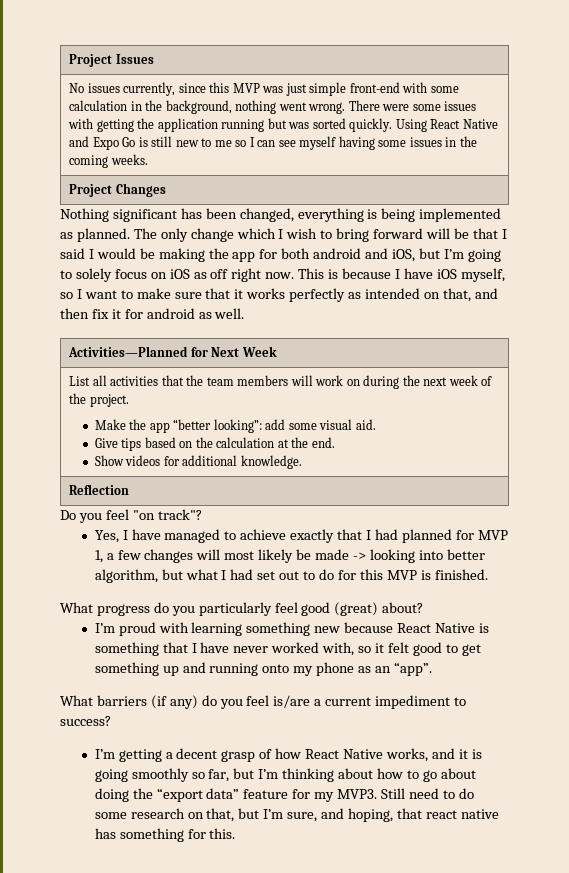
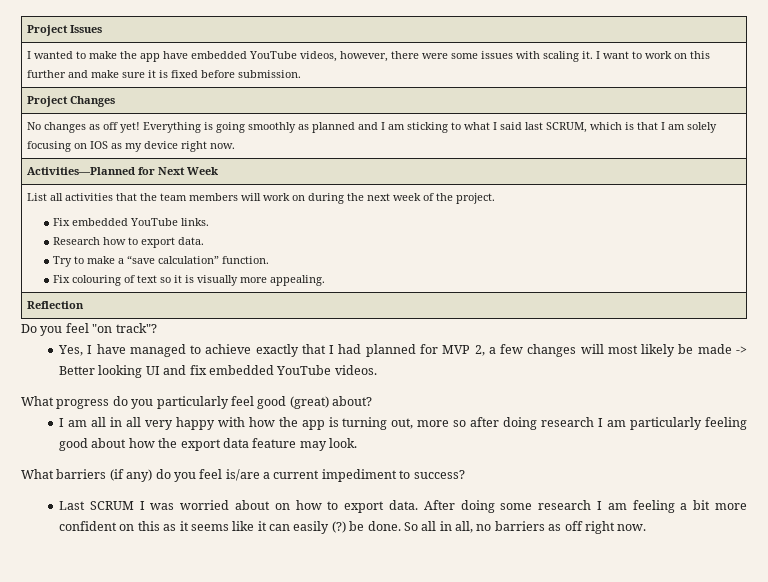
[69,82,459,96] [69,100,477,114] [68,118,498,132] [69,136,477,150] [69,154,148,168] [69,183,166,197] [60,208,502,222] [60,228,507,242] [60,248,501,262] [60,268,505,282] [60,288,498,302] [60,308,245,319] No issues currently, since this MVP was just simple front-end with some calculation in the background, nothing went wrong. There were some issues with getting the application running but was sorted quickly. Using React Native and Expo Go is still new to me so I can see myself having some issues in the coming weeks. // Project Changes // Nothing significant has been changed, everything is being implemented as planned. The only change which I wish to bring forward will be that I said I would be making the app for both android and iOS, but I’m going to solely focus on iOS as off right now. This is because I have iOS myself, so I want to make sure that it works perfectly as intended on that, and then fix it for android as well. -> [26,51,710,62] [26,70,301,78] [26,96,115,107] [26,122,717,133] [26,141,235,152] I wanted to make the app have embedded YouTube videos, however, there were some issues with scaling it. I want to work on this further and make sure it is fixed before submission. // Project Changes // No changes as off yet! Everything is going smoothly as planned and I am sticking to what I said last SCRUM, which is that I am solely focusing on IOS as my device right now.
[94,419,376,433] [94,437,335,451] [94,455,302,469] Make the app “better looking”: add some visual aid. // Give tips based on the calculation at the end. // Show videos for additional knowledge. -> [53,218,210,226] [53,237,205,248] [53,255,270,267] [53,275,326,286] Fix embedded YouTube links. // Research how to export data. // Try to make a “save calculation” function. // Fix colouring of text so it is visually more appealing.
[94,550,103,563] 1, -> [474,345,485,356] 2,
[369,549,485,563] [94,569,488,583] looking into better algorithm, but what I had set out to do for this MVP is finished. -> [59,365,377,378] Better looking UI and fix embedded YouTube videos.
[94,622,489,636] [94,642,481,656] [94,662,432,676] I’m proud with learning something new because React Native is something that I have never worked with, so it felt good to get something up and running onto my phone as an “app”. -> [59,417,748,430] [59,438,358,451] I am all in all very happy with how the app is turning out, more so after doing research I am particularly feeling good about how the export data feature may look.
[94,748,482,762] [94,768,476,782] [94,788,474,802] [94,808,499,822] [94,828,236,842] I’m getting a decent grasp of how React Native works, and it is going smoothly so far, but I’m thinking about how to go about doing the “export data” feature for my MVP3. Still need to do some research on that, but I’m sure, and hoping, that react native has something for this. -> [59,500,748,513] [59,521,647,534] Last SCRUM I was worried about on how to export data. After doing some research I am feeling a bit more confident on this as it seems like it can easily (?) be done. So all in all, no barriers as off right now.

